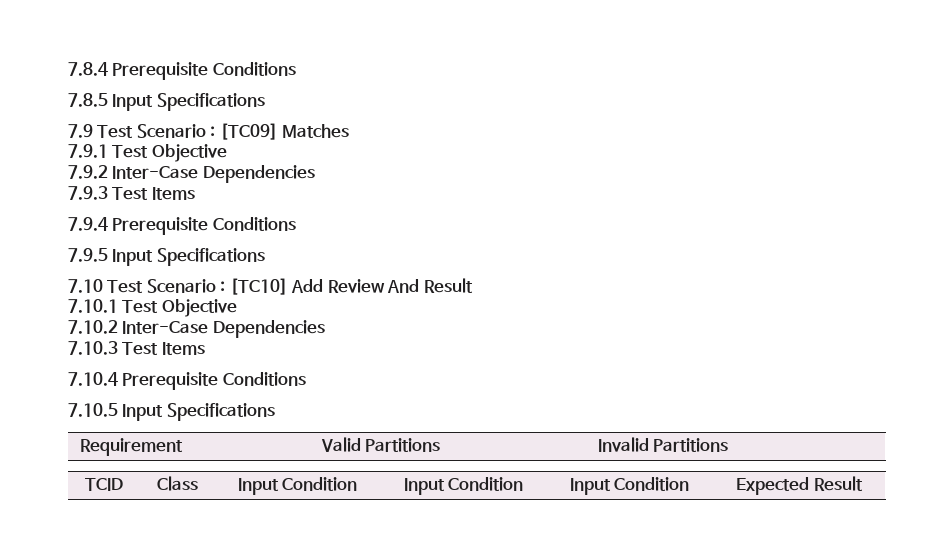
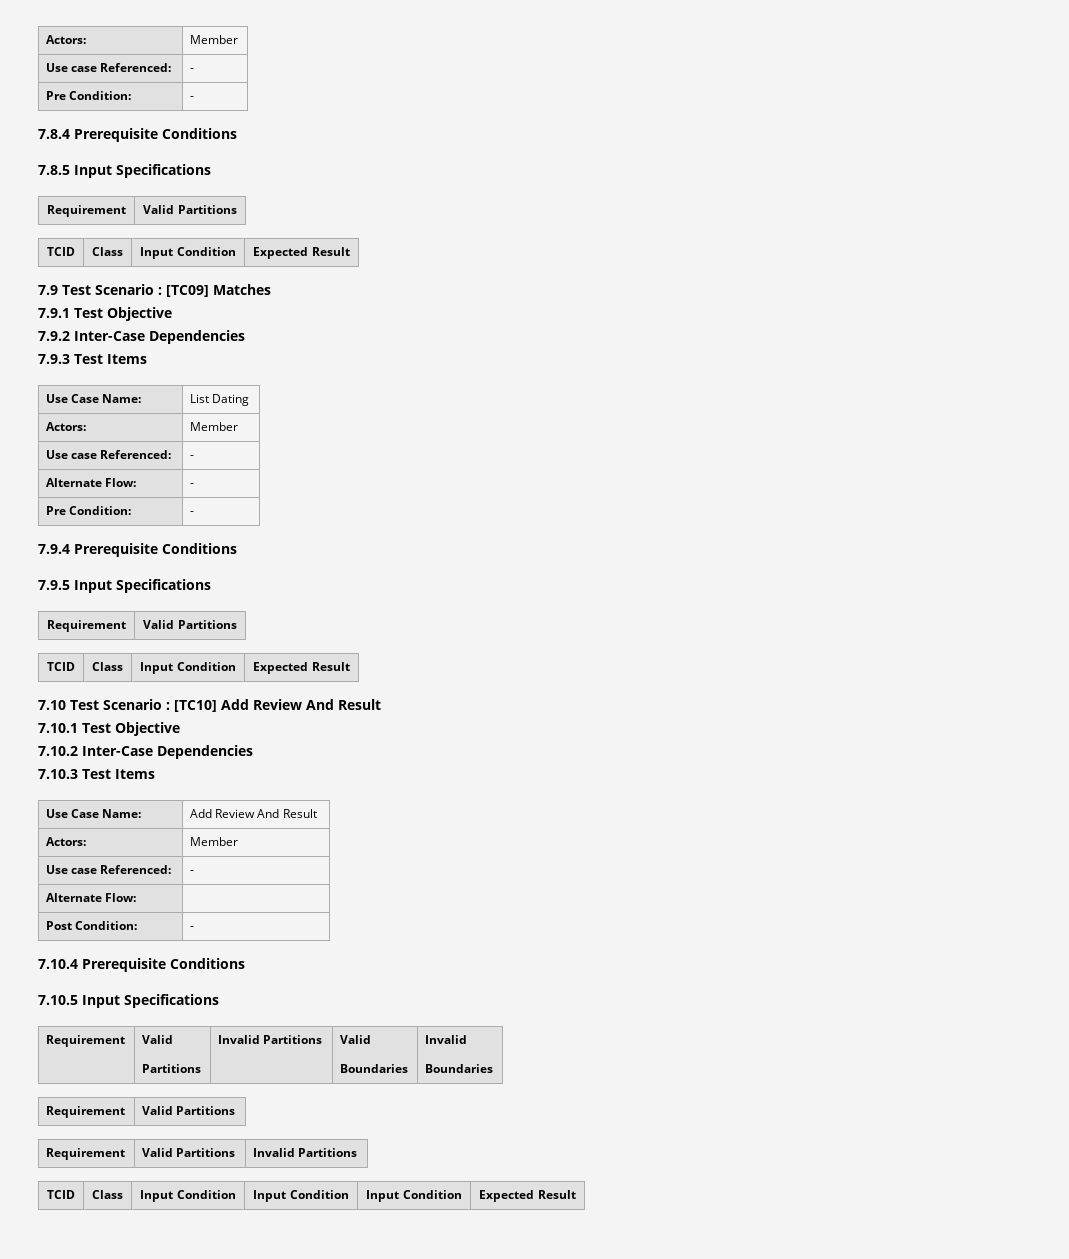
(68, 69) none -> [46,35,87,44] [190,35,239,44] [46,63,172,72] [190,68,195,72] [46,91,132,100] [190,96,195,100] Actors: | Member // Use case Referenced: | - // Pre Condition: | - //
(265, 102) none -> [47,205,126,217] [143,205,237,214] [47,247,75,256] [92,247,123,256] [140,247,236,259] [253,247,350,259] // Requirement | Valid Partitions // TCID | Class | Input Condition | Expected Result
(195, 193) none -> [46,394,142,403] [190,394,250,406] [46,422,87,431] [190,422,239,431] [46,450,172,459] [190,455,195,459] [46,478,137,487] [190,483,195,487] [46,506,132,515] [190,511,195,515] // Use Case Name: | List Dating // Actors: | Member // Use case Referenced: | - // Alternate Flow: | - // Pre Condition: | -
(265, 257) none -> [47,620,126,632] [143,620,237,629] [47,662,75,671] [92,662,123,671] [140,662,236,674] [253,662,350,674] // Requirement | Valid Partitions // TCID | Class | Input Condition | Expected Result
(205, 348) none -> [46,809,142,818] [190,809,317,818] [46,837,87,846] [190,837,239,846] [46,865,172,874] [190,870,195,874] [46,893,137,902] [46,921,138,930] [190,926,195,930] // Use Case Name: | Add Review And Result // Actors: | Member // Use case Referenced: | - // Alternate Flow: | // Post Condition: | -
(361, 444) none -> [142,1064,202,1073] [218,1035,323,1044] [340,1035,372,1044] [340,1064,409,1073] [425,1035,468,1044] [425,1064,494,1073] [46,1106,126,1118] [142,1106,236,1115] [46,1148,126,1160] [142,1148,174,1157] // Partitions | Invalid Partitions | Valid // Boundaries | Invalid // Boundaries // Requirement | Valid Partitions // Requirement | Valid

